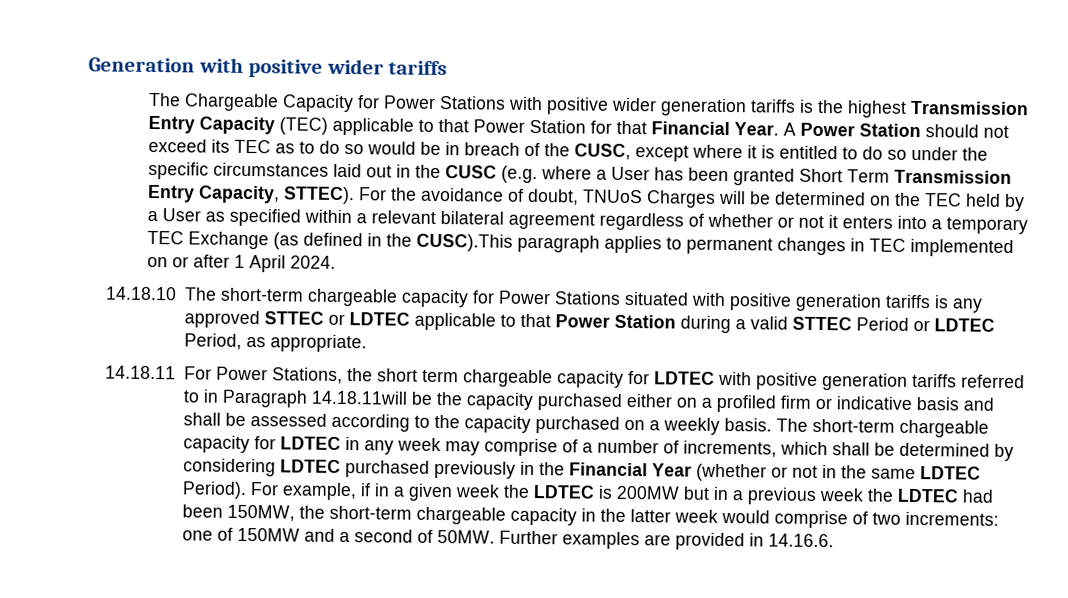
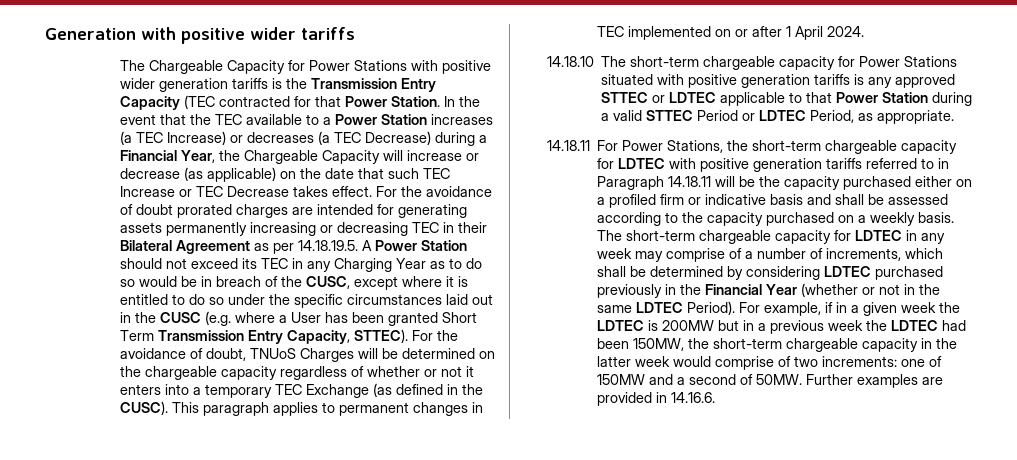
[846,100,907,118] highest -> (308, 83) none
[278,117,779,136] (TEC) applicable to that Power Station for that Financial Year. -> [184,95,481,109] [120,114,494,125] [120,131,488,146] [120,150,480,164] [120,167,451,182] [120,186,493,197] [120,204,468,218] [120,222,488,236] [120,240,359,254] (TEC contracted for that Power Station. In the event that the TEC available to a Power Station increases (a TEC Increase) or decreases (a TEC Decrease) during a Financial Year, the Chargeable Capacity will increase or decrease (as applicable) on the date that such TEC Increase or TEC Decrease takes effect. For the avoidance of doubt prorated charges are intended for generating assets permanently increasing or decreasing TEC in their Bilateral Agreement as per 14.18.19.5.
(271, 146) none -> [292,258,427,272] in any Charging Year
[923,193,1025,212] [146,208,595,230] TEC held by a User as specified within a relevant bilateral agreement -> [145,366,278,380] chargeable capacity
[415,233,513,252] CUSC).This -> [120,401,200,415] CUSC). This
[376,368,459,383] short term -> [752,140,822,151] short-term
[310,390,408,405] 14.18.11will -> [668,176,736,187] 14.18.11 will

